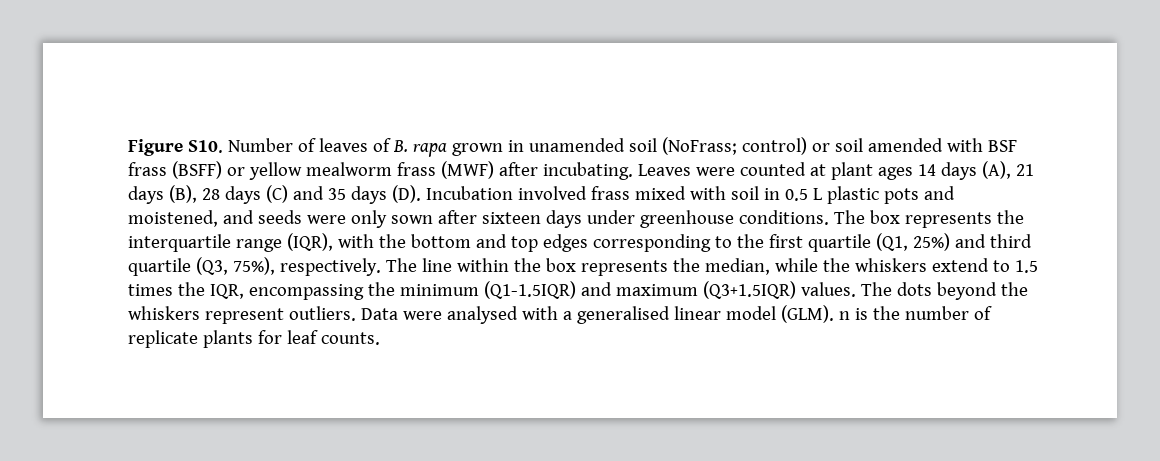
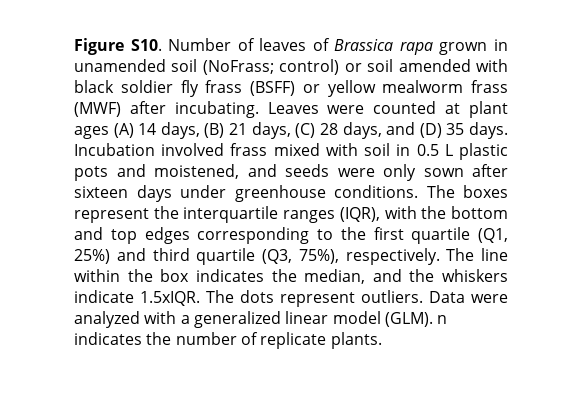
[392,140,408,152] B. -> [334,39,394,51] Brassica
[987,140,1017,152] BSF -> [74,80,199,97] black soldier fly
[917,161,1034,180] [128,185,421,204] 14 days (A), 21 days (B), 28 days (C) and 35 days (D). -> [113,122,509,139] (A) 14 days, (B) 21 days, (C) 28 days, and (D) 35 days.
[869,210,992,228] box represents -> [463,185,508,198] [74,208,149,223] boxes represent
[235,239,282,252] range -> [283,210,336,223] ranges
[580,260,668,276] represents -> [195,269,264,282] indicates
[774,258,1038,273] [128,281,1028,300] [128,306,200,320] while the whiskers extend to 1.5 times the IQR, encompassing the minimum (Q1-1.5IQR) and maximum (Q3+1.5IQR) values. The dots beyond the whiskers -> [372,269,508,282] [74,290,274,306] and the whiskers indicate 1.5xIQR. The dots
[446,306,518,324] analysed -> [74,311,140,328] analyzed
[576,306,670,324] generalised -> [193,311,281,328] generalized
[854,308,868,320] is -> [74,332,142,345] indicates
[202,330,380,348] plants for leaf counts. -> [330,332,382,349] plants.

